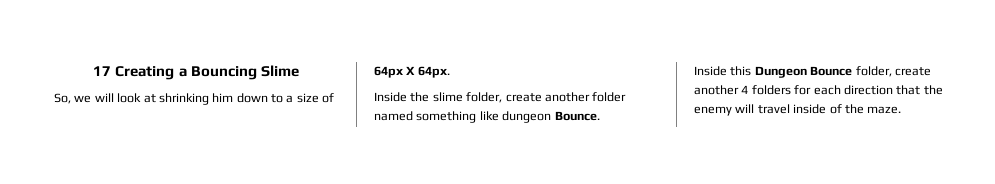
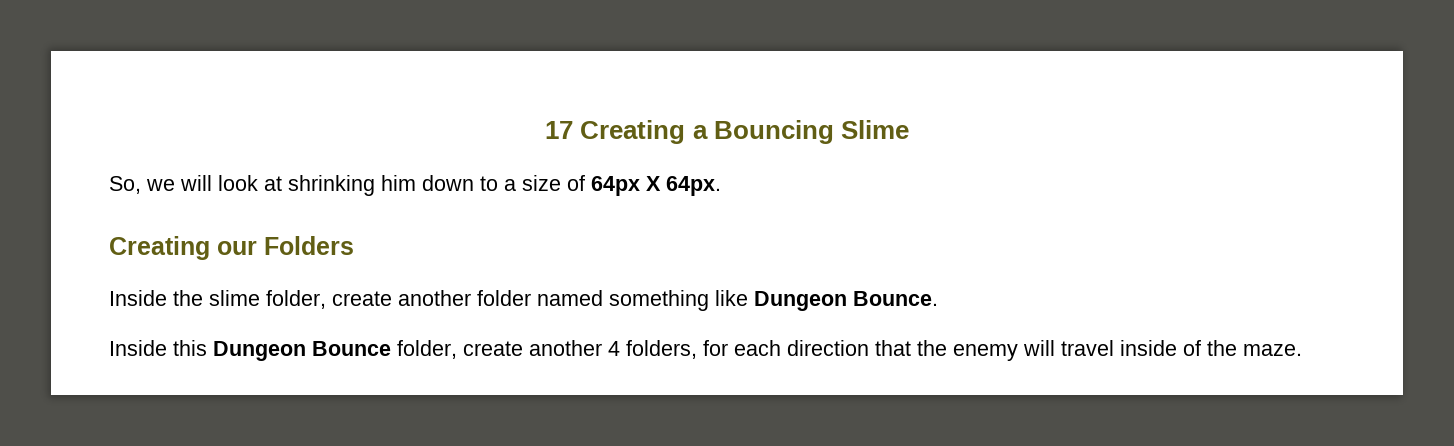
(450, 72) none -> [109,236,354,260] // Creating our Folders
[502,111,552,123] dungeon -> [754,291,847,311] Dungeon
[751,85,791,95] folders -> [626,340,697,359] folders,

